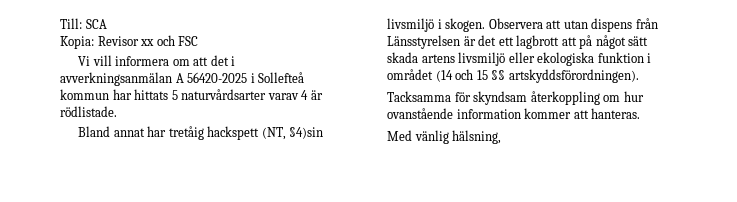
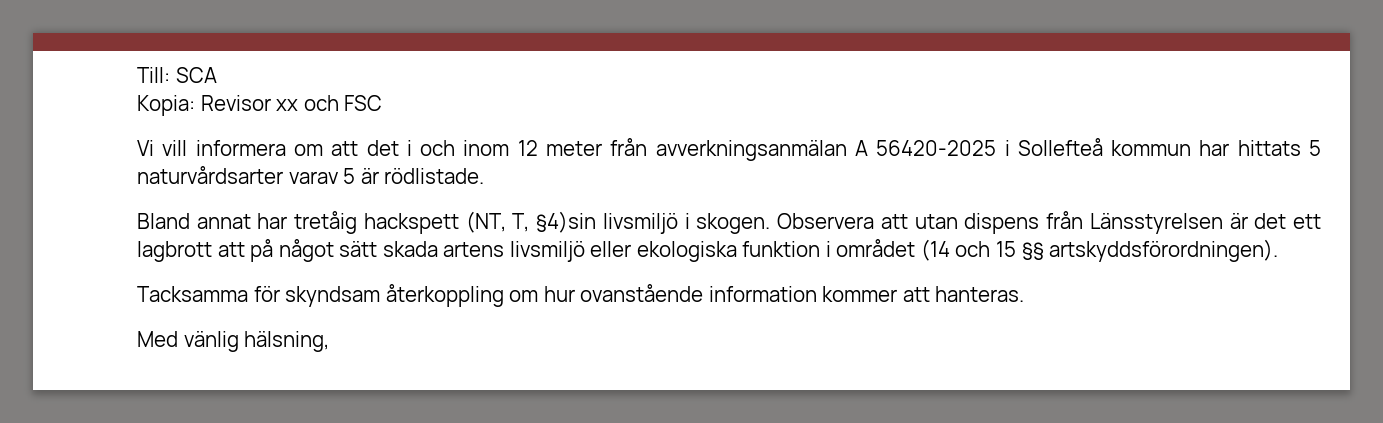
(236, 61) none -> [420,138,648,156] och inom 12 meter från
[301,90,309,100] 4 -> [343,168,356,184] 5
(286, 133) none -> [512,213,530,232] T,

